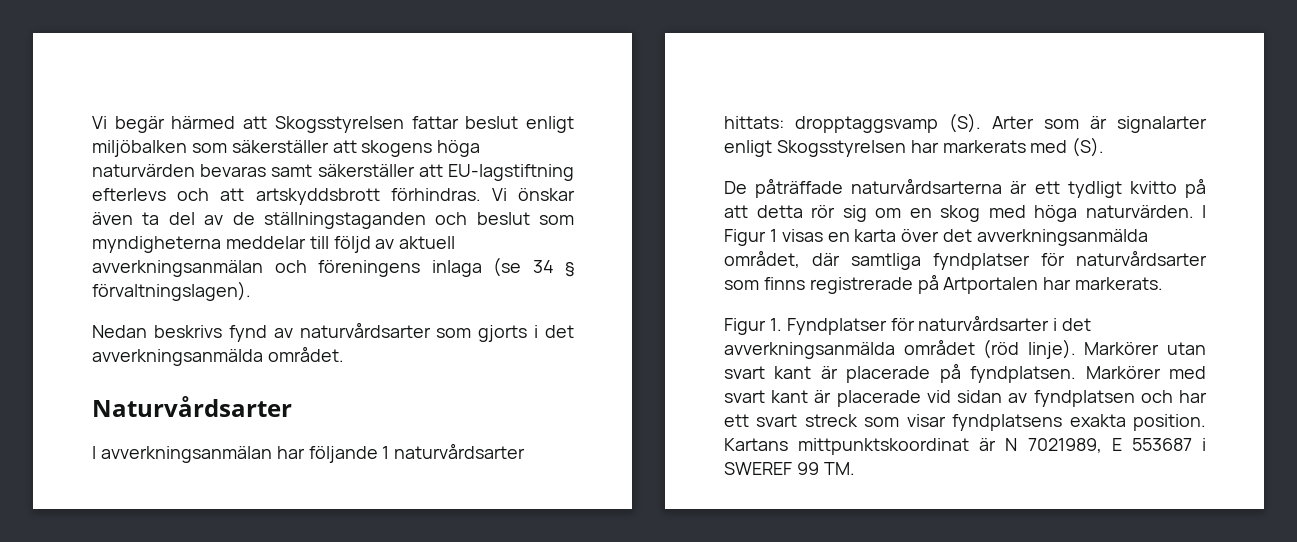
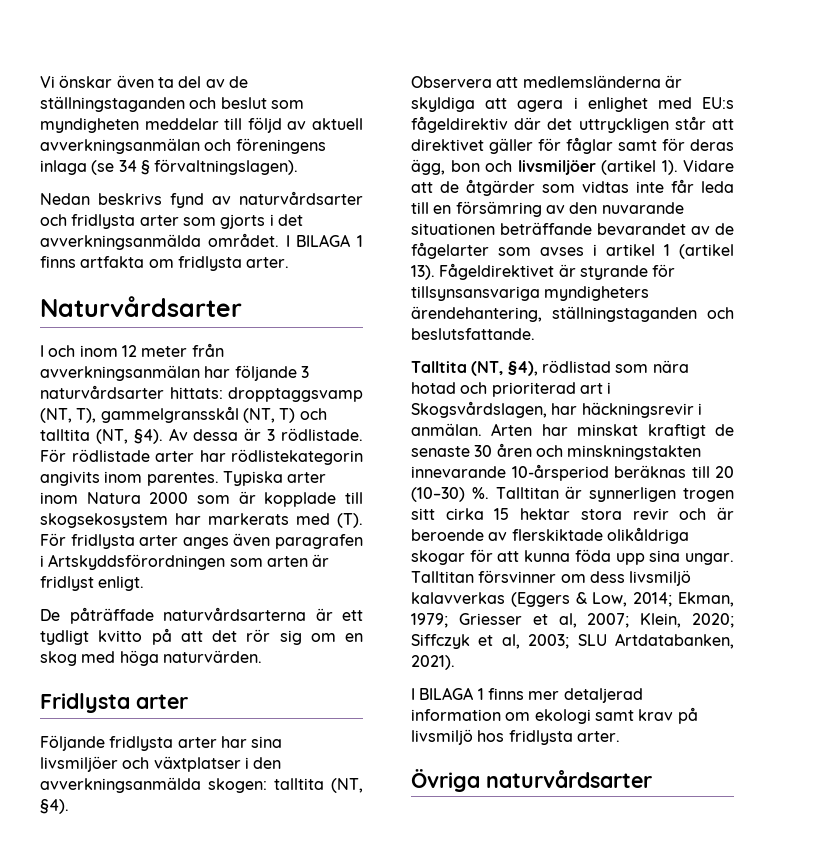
[92,116,574,133] [92,140,481,157] [92,164,574,181] [92,188,507,205] Vi begär härmed att Skogsstyrelsen fattar beslut enligt miljöbalken som säkerställer att skogens höga naturvärden bevaras samt säkerställer att EU-lagstiftning efterlevs och att artskyddsbrott förhindras. Vi -> [40,76,55,88] Vi
[92,236,221,253] myndigheterna -> [40,118,139,133] myndigheten
(431, 330) none -> [40,214,179,229] och fridlysta arter
[92,396,292,417] [92,446,96,459] // Naturvårdsarter // I -> [285,234,363,247] [40,256,290,271] [40,296,242,317] [40,343,224,357] I BILAGA 1 finns artfakta om fridlysta arter. // Naturvårdsarter // I och inom 12 meter från
[382,446,390,459] 1 -> [300,366,309,378] 3
[949,113,1207,133] [724,137,1105,157] (S). Arter som är signalarter enligt Skogsstyrelsen har markerats med (S). -> [40,406,327,423] [40,428,363,444] [40,449,363,465] [40,471,327,486] [40,491,363,507] [40,513,363,528] [40,533,363,549] [40,554,330,570] [40,576,145,591] (NT, T), gammelgransskål (NT, T) och talltita (NT, §4). Av dessa är 3 rödlistade. För rödlistade arter har rödlistekategorin angivits inom parentes. Typiska arter inom Natura 2000 som är kopplade till skogsekosystem har markerats med (T). För fridlysta arter anges även paragrafen i Artskyddsförordningen som arten är fridlyst enligt.
[756,205,803,218] detta -> [212,630,237,642] det
[1202,205,1206,218] [724,229,1149,246] [724,250,1207,270] [724,274,1164,294] [724,315,1092,335] [724,339,1206,359] [724,363,1206,383] [724,390,1207,407] [724,414,1206,431] [724,438,1206,455] [724,462,855,475] I Figur 1 visas en karta över det avverkningsanmälda området, där samtliga fyndplatser för naturvårdsarter som finns registrerade på Artportalen har markerats. // Figur 1. Fyndplatser för naturvårdsarter i det avverkningsanmälda området (röd linje). Markörer utan svart kant är placerade på fyndplatsen. Markörer med svart kant är placerade vid sidan av fyndplatsen och har ett svart streck som visar fyndplatsens exakta position. Kartans mittpunktskoordinat är N 7021989, E 553687 i SWEREF 99 TM. -> [40,693,188,713] [40,735,283,751] [40,756,282,772] [40,777,363,793] [40,799,69,814] [411,75,682,88] [411,97,734,112] [411,116,734,133] [411,137,734,154] [411,159,734,175] [411,179,734,196] [411,201,684,217] [411,222,734,235] [411,242,734,259] [411,263,676,280] [411,286,650,301] [411,306,734,322] [411,328,535,340] [411,360,689,376] [411,382,612,397] [411,401,702,418] [411,423,734,439] [411,443,702,460] [411,464,734,481] [411,486,734,502] [411,507,734,520] [411,527,689,544] [411,549,734,565] [411,570,692,586] [411,592,734,607] [411,613,734,628] [411,633,734,649] [411,655,455,670] [411,687,643,703] [411,707,698,724] [411,729,620,745] [411,769,652,792] // Fridlysta arter // Följande fridlysta arter har sina livsmiljöer och växtplatser i den avverkningsanmälda skogen: talltita (NT, §4). // Observera att medlemsländerna är skyldiga att agera i enlighet med EU:s fågeldirektiv där det uttryckligen står att direktivet gäller för fåglar samt för deras ägg, bon och livsmiljöer (artikel 1). Vidare att de åtgärder som vidtas inte får leda till en försämring av den nuvarande situationen beträffande bevarandet av de fågelarter som avses i artikel 1 (artikel 13). Fågeldirektivet är styrande för tillsynsansvariga myndigheters ärendehantering, ställningstaganden och beslutsfattande. // Talltita (NT, §4), rödlistad som nära hotad och prioriterad art i Skogsvårdslagen, har häckningsrevir i anmälan. Arten har minskat kraftigt de senaste 30 åren och minskningstakten innevarande 10-årsperiod beräknas till 20 (10–30) %. Talltitan är synnerligen trogen sitt cirka 15 hektar stora revir och är beroende av flerskiktade olikåldriga skogar för att kunna föda upp sina ungar. Talltitan försvinner om dess livsmiljö kalavverkas (Eggers & Low, 2014; Ekman, 1979; Griesser et al, 2007; Klein, 2020; Siffczyk et al, 2003; SLU Artdatabanken, 2021). // I BILAGA 1 finns mer detaljerad information om ekologi samt krav på livsmiljö hos fridlysta arter. // Övriga naturvårdsarter

